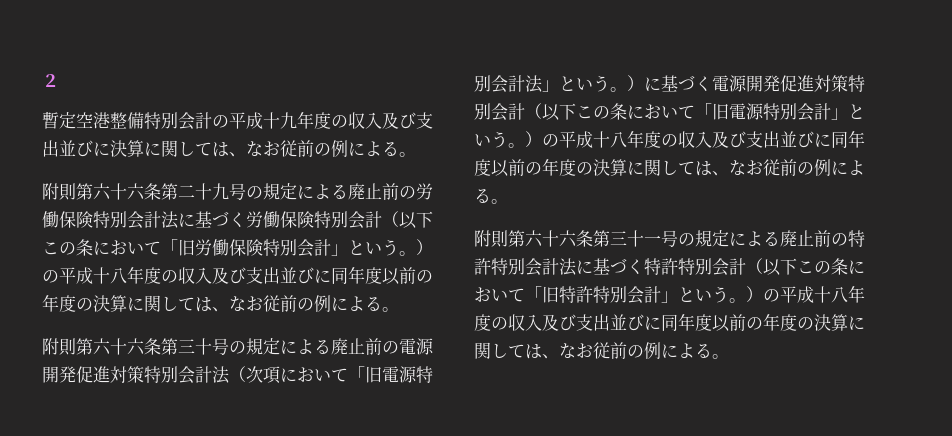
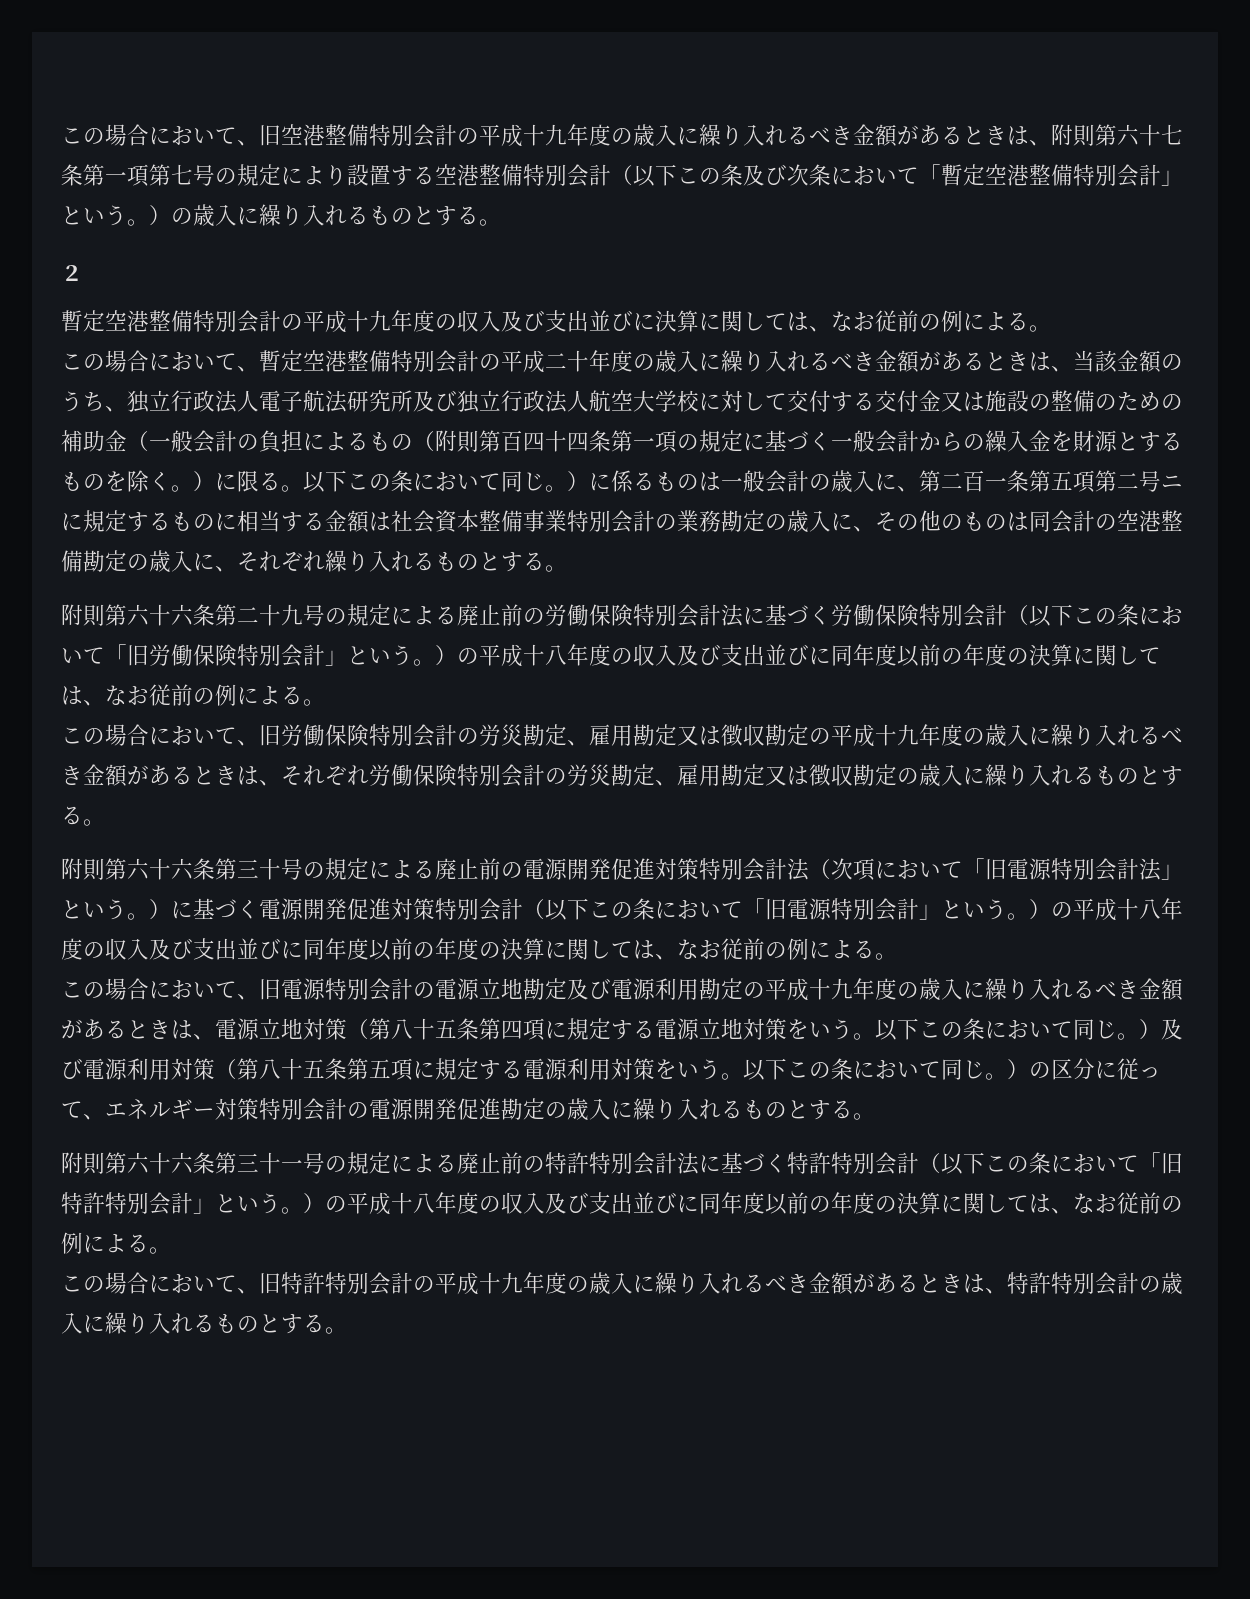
(42, 80) none -> [61,124,1183,147] [61,164,1183,187] [61,204,501,227] この場合において、旧空港整備特別会計の平成十九年度の歳入に繰り入れるべき金額があるときは、附則第六十七条第一項第七号の規定により設置する空港整備特別会計（以下この条及び次条において「暫定空港整備特別会計」という。）の歳入に繰り入れるものとする。 //
(416, 154) none -> [61,350,1183,373] [61,390,1183,413] [61,430,1183,453] [61,470,1183,493] [61,510,1183,533] [61,550,567,573] // この場合において、暫定空港整備特別会計の平成二十年度の歳入に繰り入れるべき金額があるときは、当該金額のうち、独立行政法人電子航法研究所及び独立行政法人航空大学校に対して交付する交付金又は施設の整備のための補助金（一般会計の負担によるもの（附則第百四十四条第一項の規定に基づく一般会計からの繰入金を財源とするものを除く。）に限る。以下この条において同じ。）に係るものは一般会計の歳入に、第二百一条第五項第二号ニに規定するものに相当する金額は社会資本整備事業特別会計の業務勘定の歳入に、その他のものは同会計の空港整備勘定の歳入に、それぞれ繰り入れるものとする。
(399, 309) none -> [61,724,1183,747] [61,764,1183,787] [61,806,105,826] // この場合において、旧労働保険特別会計の労災勘定、雇用勘定又は徴収勘定の平成十九年度の歳入に繰り入れるべき金額があるときは、それぞれ労働保険特別会計の労災勘定、雇用勘定又は徴収勘定の歳入に繰り入れるものとする。
(508, 201) none -> [61,978,1183,1001] [61,1018,1183,1041] [61,1058,1161,1081] [61,1098,875,1121] // この場合において、旧電源特別会計の電源立地勘定及び電源利用勘定の平成十九年度の歳入に繰り入れるべき金額があるときは、電源立地対策（第八十五条第四項に規定する電源立地対策をいう。以下この条において同じ。）及び電源利用対策（第八十五条第五項に規定する電源利用対策をいう。以下この条において同じ。）の区分に従って、エネルギー対策特別会計の電源開発促進勘定の歳入に繰り入れるものとする。
(729, 356) none -> [61,1272,1183,1295] [61,1312,347,1334] // この場合において、旧特許特別会計の平成十九年度の歳入に繰り入れるべき金額があるときは、特許特別会計の歳入に繰り入れるものとする。

